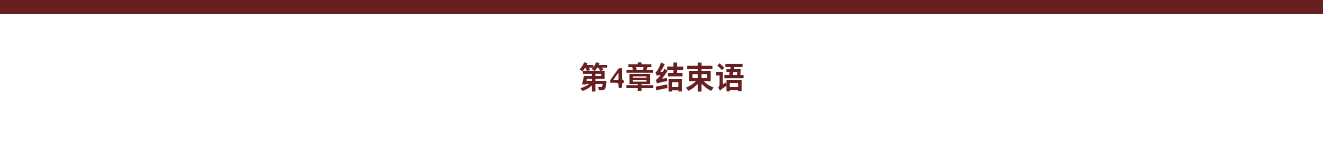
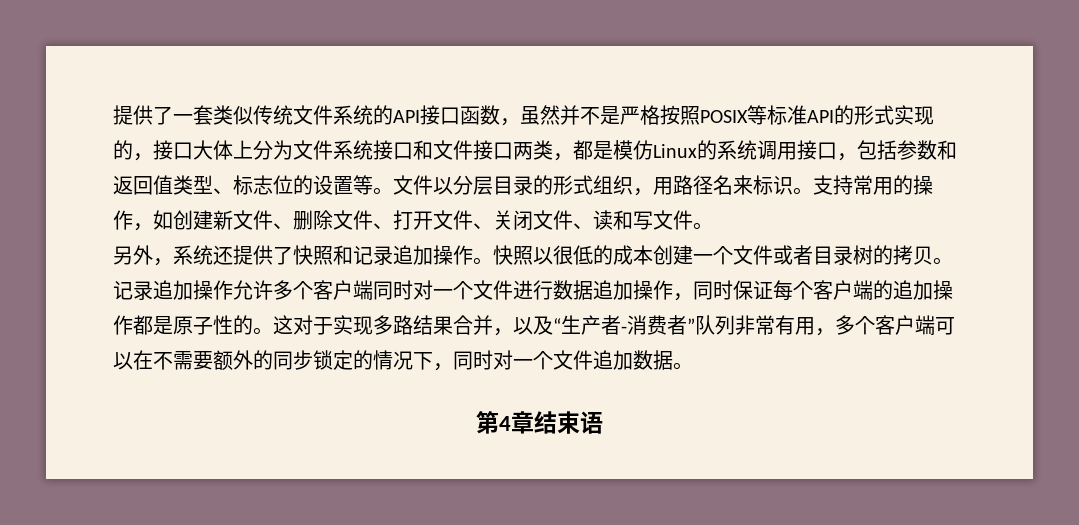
(578, 77) none -> [113,105,934,126] [113,140,957,161] [113,175,933,196] [113,210,713,231] [113,245,953,266] [113,280,953,301] [113,315,955,336] [113,350,693,371] 提供了一套类似传统文件系统的API接口函数，虽然并不是严格按照POSIX等标准API的形式实现的，接口大体上分为文件系统接口和文件接口两类，都是模仿Linux的系统调用接口，包括参数和返回值类型、标志位的设置等。文件以分层目录的形式组织，用路径名来标识。支持常用的操作，如创建新文件、删除文件、打开文件、关闭文件、读和写文件。 // 另外，系统还提供了快照和记录追加操作。快照以很低的成本创建一个文件或者目录树的拷贝。记录追加操作允许多个客户端同时对一个文件进行数据追加操作，同时保证每个客户端的追加操作都是原子性的。这对于实现多路结果合并，以及“生产者-消费者”队列非常有用，多个客户端可以在不需要额外的同步锁定的情况下，同时对一个文件追加数据。 //

